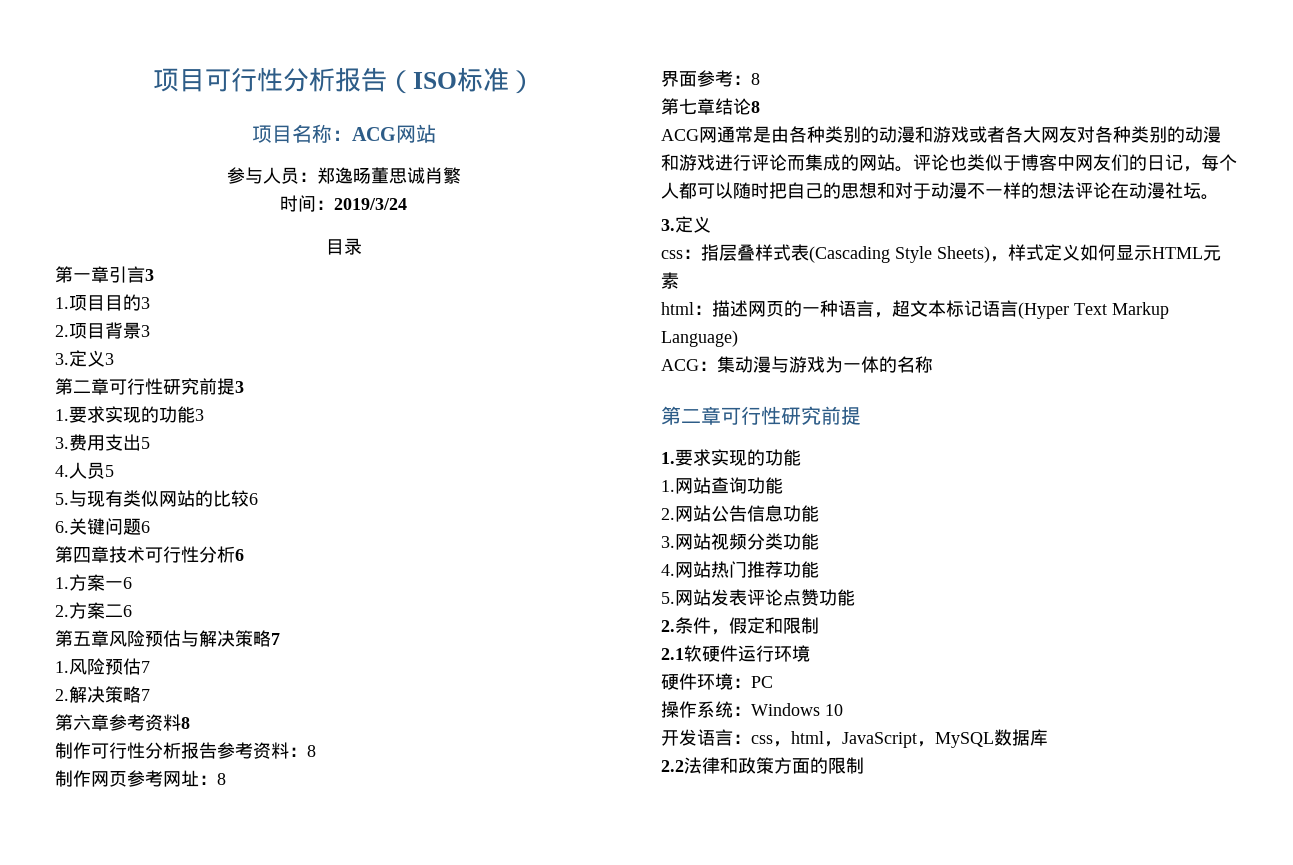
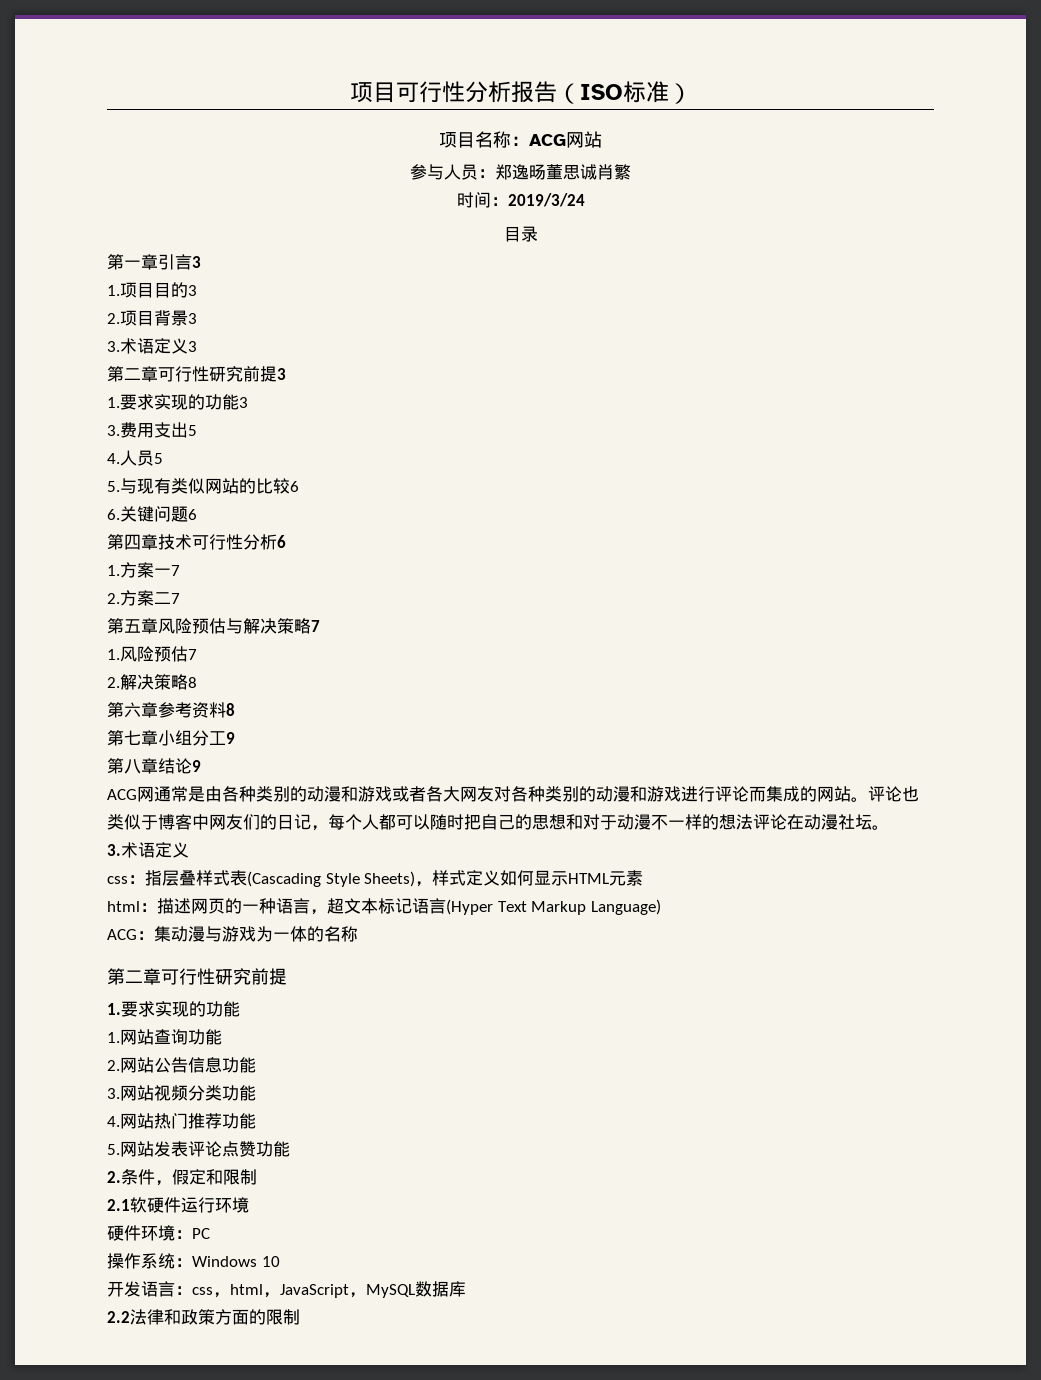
(69, 359) none -> [120,338,154,354] 术语
[123,577,132,589] 6 -> [171,565,180,576] 7
[123,605,132,617] 6 -> [171,593,180,604] 7
[141,689,150,701] 7 -> [188,677,197,688] 8
[55,742,316,759] [55,770,226,787] [661,70,760,87] [661,98,760,115] 制作可行性分析报告参考资料：8 // 制作网页参考网址：8 // 界面参考：8 // 第七章结论8 -> [107,730,235,746] [107,758,201,774] 第七章小组分工9 // 第八章结论9
(675, 225) none -> [121,842,155,858] 术语

